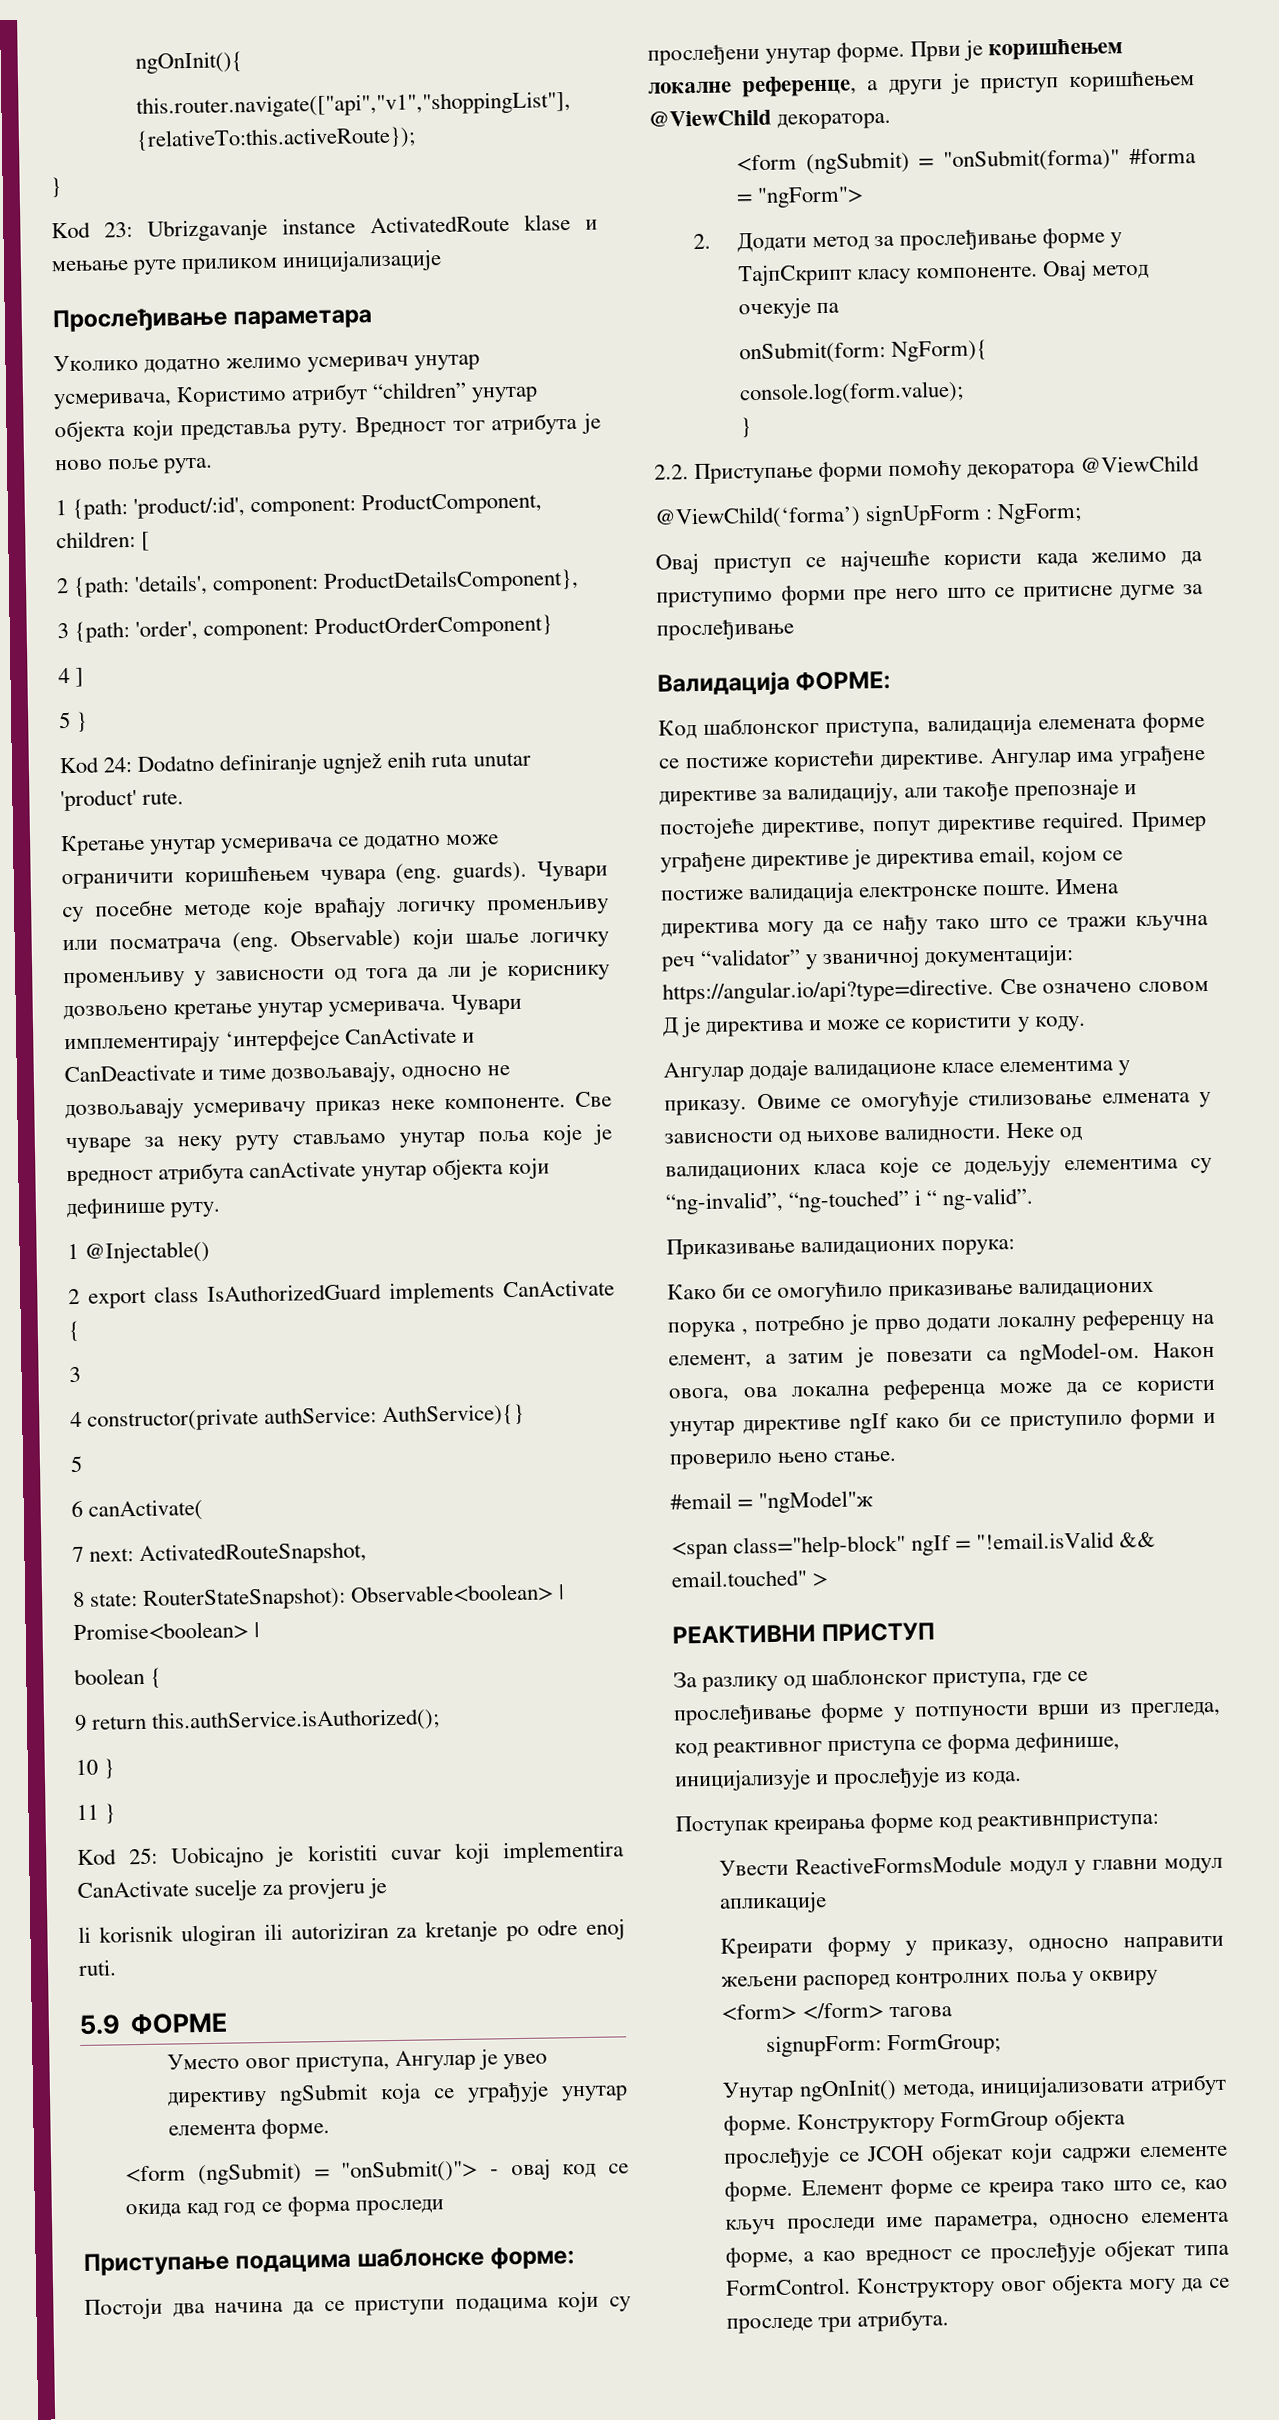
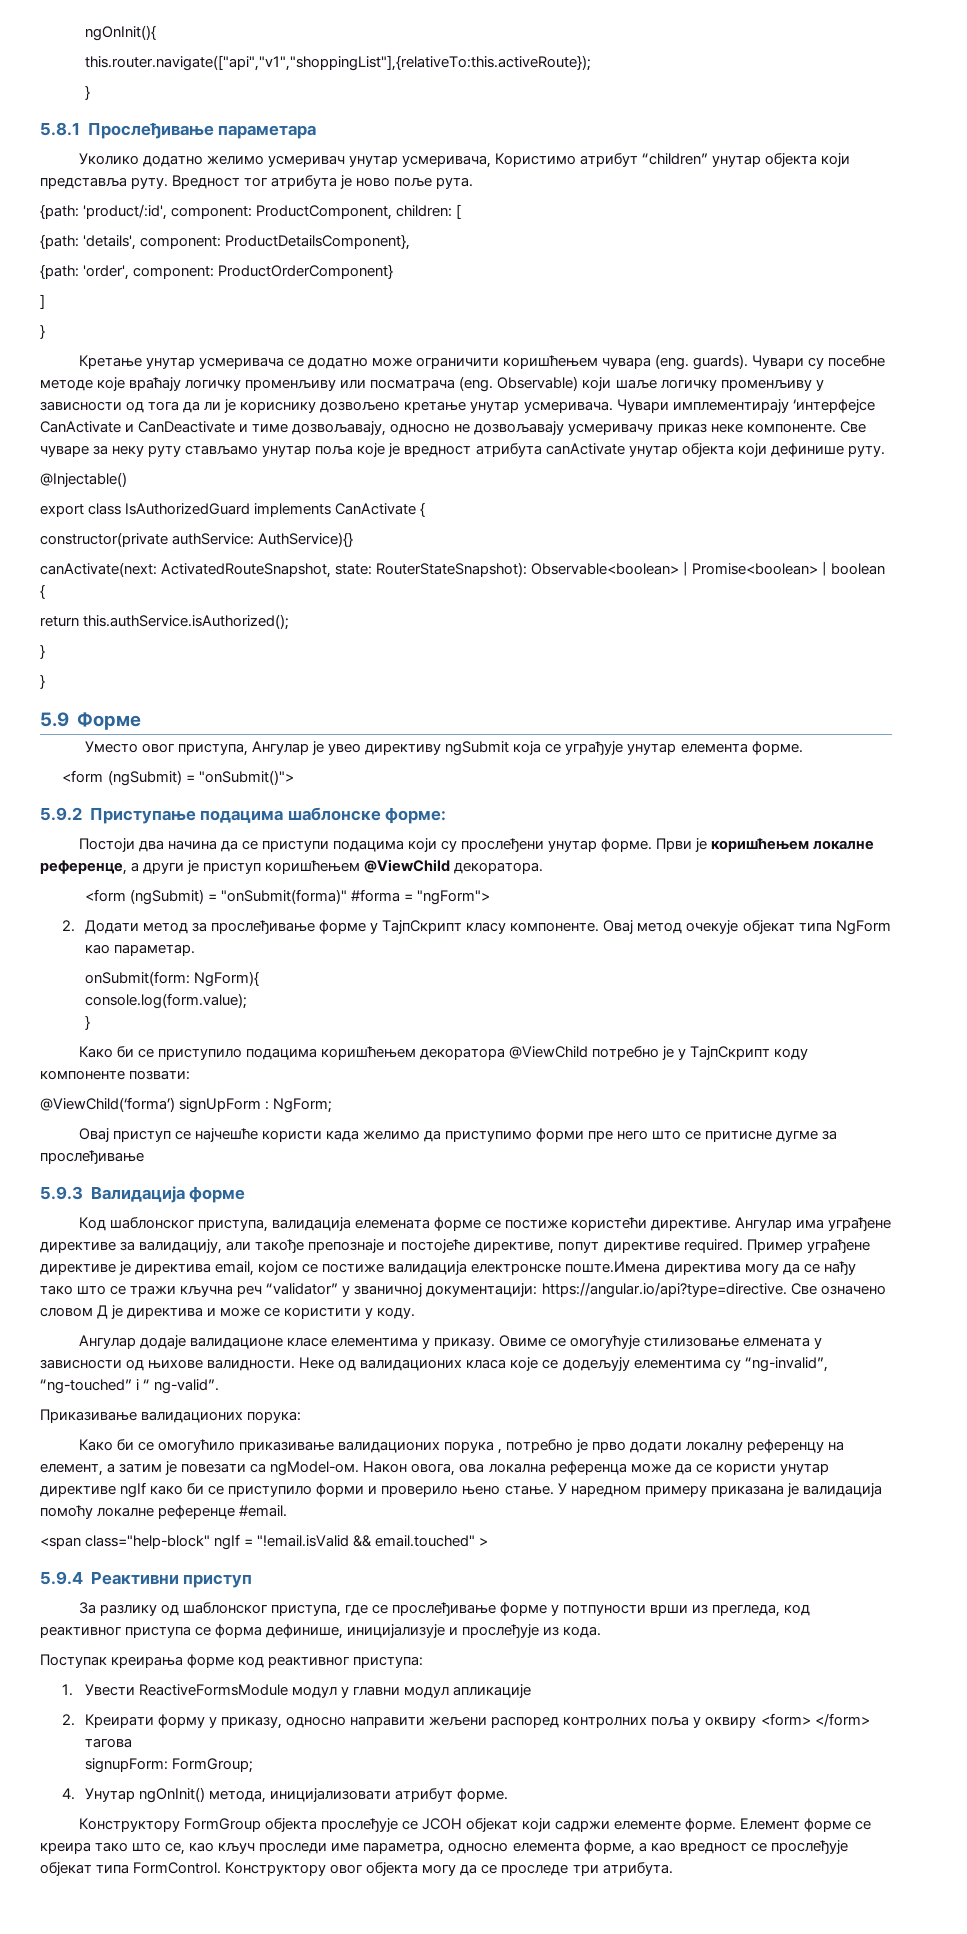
[135,90,571,119] [135,126,416,152] [50,177,62,198] [51,213,598,242] [51,249,443,275] this.router.navigate(["api","v1","shoppingList"], {relativeTo:this.activeRoute}); // } // Kod 23: Ubrizgavanje instance ActivatedRoute klase и мењање руте приликом иницијализације // -> [84,55,591,71] [84,85,90,100] [40,122,80,136] this.router.navigate(["api","v1","shoppingList"],{relativeTo:this.activeRoute}); // } // 5.8.1
[55,500,67,516] 1 -> (474, 183) none
[56,577,69,594] 2 -> (462, 211) none
[57,622,69,639] 3 -> (411, 242) none
[58,667,70,684] 4 -> (394, 271) none
[59,711,89,732] [59,751,531,776] [60,788,185,812] 5 } // Kod 24: Dodatno definiranje ugnjež enih ruta unutar 'product' rute. -> [40,324,45,339] }
[67,1243,79,1260] 1 -> (885, 451) none
[68,1288,80,1305] 2 -> (127, 479) none
[69,1366,81,1383] [70,1411,82,1428] 3 // 4 -> (426, 509) none
[70,1455,83,1473] [71,1498,204,1522] [72,1546,135,1563] 5 // 6 canActivate( // 7 next: -> [40,562,157,577] canActivate(next:
[72,1591,85,1608] // 8 -> (332, 570) none
(261, 1630) // -> (828, 568) none
[74,1714,87,1732] 9 -> (45, 591) none
[75,1758,116,1779] [76,1803,117,1824] [77,1840,624,1869] [77,1877,388,1902] [78,1918,625,1947] [78,1959,117,1976] 10 } // 11 } // Kod 25: Uobicajno je koristiti cuvar koji implementira CanActivate sucelje za provjeru je // li korisnik ulogiran ili autoriziran za kretanje po odre enoj ruti. -> [40,644,45,659] [40,674,45,689] } // }
[130,2012,229,2035] ФОРМЕ -> [76,712,141,730] Форме
[489,2158,629,2181] [125,2195,444,2219] - овај код се окида кад год се форма проследи // -> [40,807,82,821] // 5.9.2
[815,302,840,314] па -> [742,920,891,935] [84,944,195,956] објекат типа NgForm као параметар.
[654,455,1201,485] 2.2. Приступање форми помоћу декоратора @ViewChild -> [78,1046,809,1060] [40,1070,191,1080] Како би се приступило подацима коришћењем декоратора @ViewChild потребно је у ТајпСкрипт коду компоненте позвати:
[657,670,892,697] Валидација ФОРМЕ: -> [40,1186,246,1203] 5.9.3 Валидација форме
[982,878,1121,896] поште. Имена -> [565,1261,661,1273] поште.Имена
[670,1490,874,1514] // #email = "ngModel"ж -> [557,1483,882,1497] [40,1505,288,1519] У наредном примеру приказана је валидација помоћу локалне референце #email.
[672,1622,936,1644] РЕАКТИВНИ ПРИСТУП -> [40,1571,253,1588] 5.9.4 Реактивни приступ
[976,1813,1160,1832] реактивнприступа: // -> [268,1656,424,1668] [62,1684,74,1696] реактивног приступа: // 1.
(828, 1902) none -> [62,1714,76,1726] 2.
(1001, 2044) none -> [62,1788,76,1800] 4.
(793, 2125) none -> (509, 1795) //

